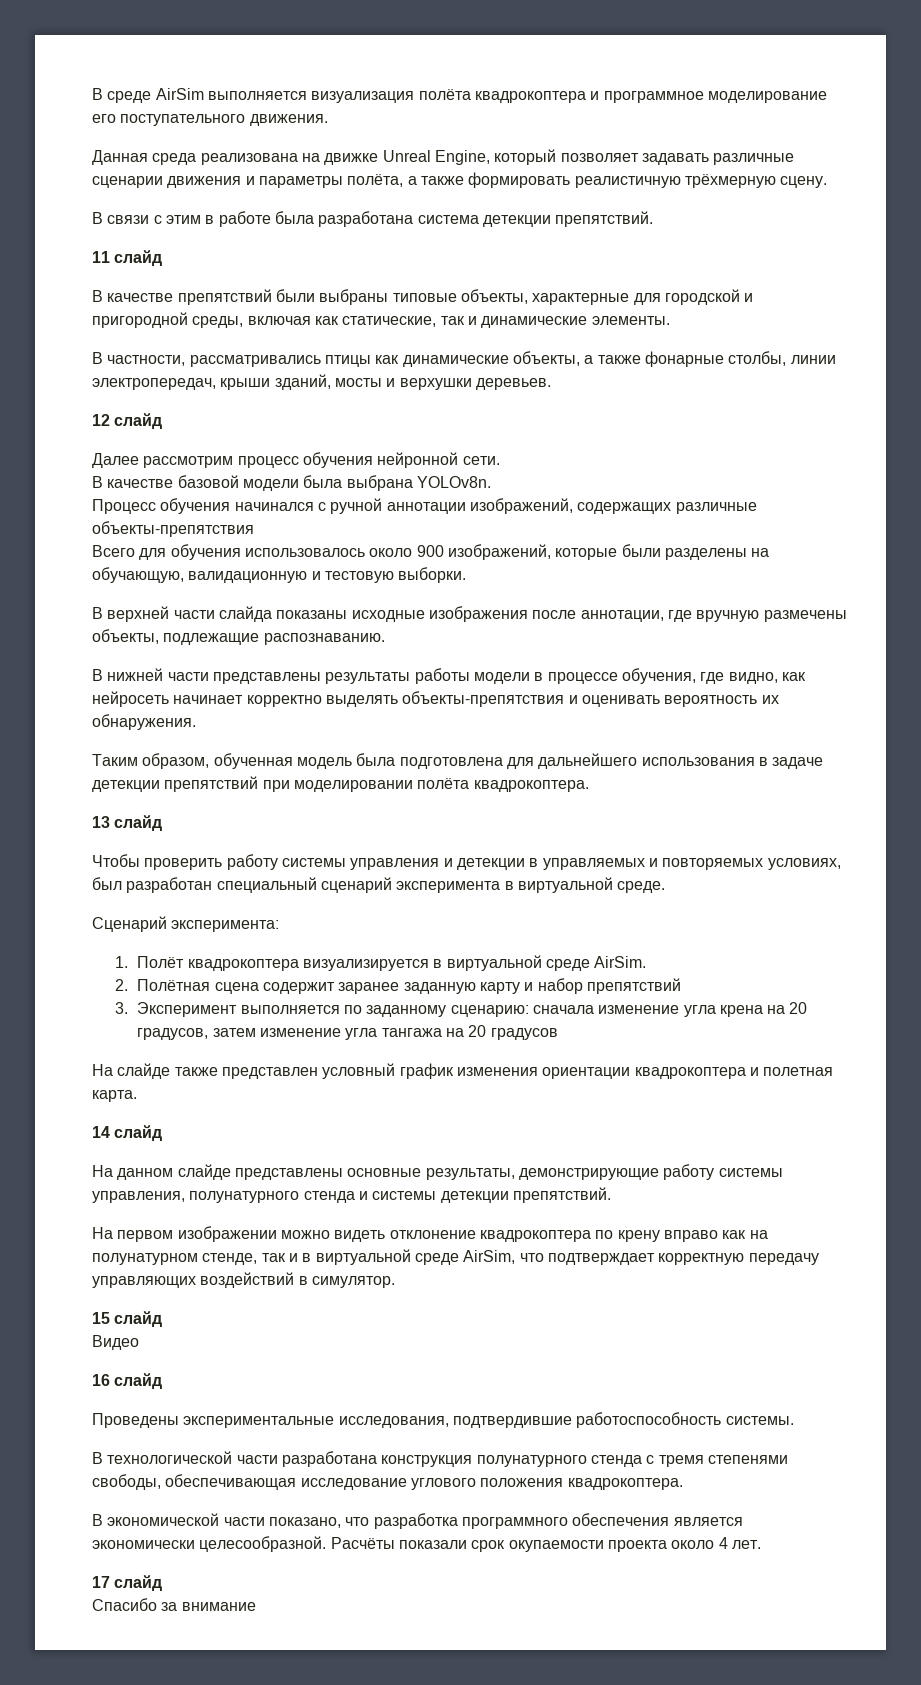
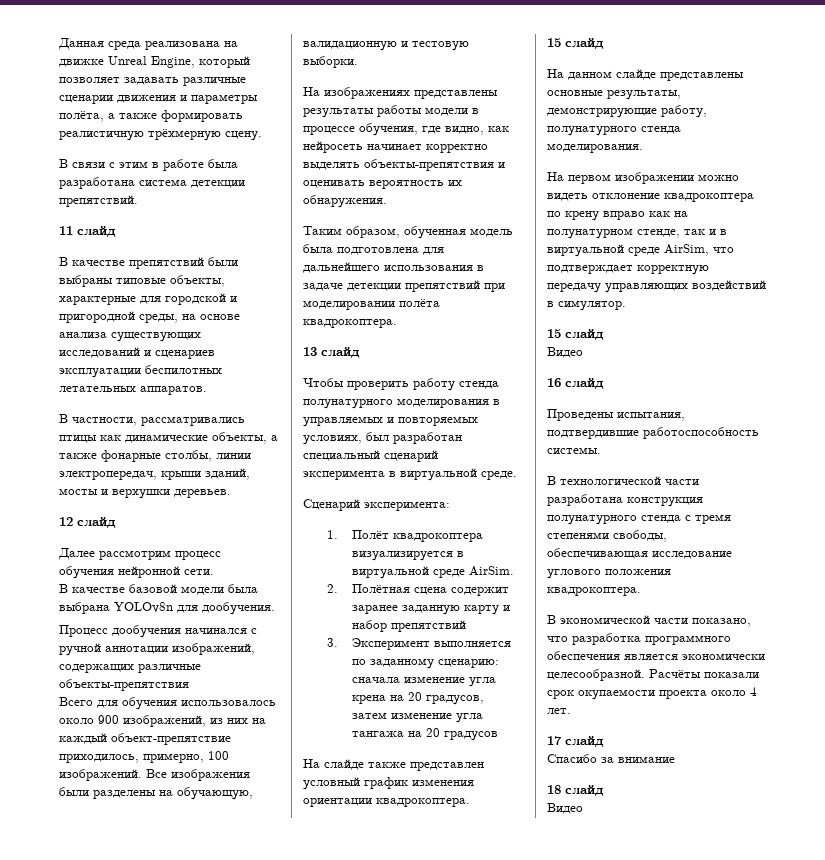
[92,88,827,103] [92,114,328,126] В среде AirSim выполняется визуализация полёта квадрокоптера и программное моделирование его поступательного движения. // -> (58, 44) none
[247,316,670,328] включая как статические, так и динамические элементы. -> [182,314,240,320] [59,332,201,342] [59,347,215,359] [59,365,222,378] [59,386,207,395] на основе анализа существующих исследований и сценариев эксплуатации беспилотных летательных аппаратов.
[416,476,491,488] YOLOv8n. -> [114,602,275,615] YOLOv8n для дообучения.
[160,498,231,514] обучения -> [112,625,181,638] дообучения
[555,548,618,560] которые -> [210,718,266,724] [59,733,231,745] [59,751,229,763] [59,769,250,781] из них на каждый объект-препятствие приходилось, примерно, 100 изображений. Все изображения
[92,606,847,622] [92,629,385,645] [92,668,209,681] В верхней части слайда показаны исходные изображения после аннотации, где вручную размечены объекты, подлежащие распознаванию. // В нижней части -> [303,87,410,99] На изображениях
[281,858,525,870] системы управления и детекции -> [459,381,499,389] [303,398,489,409] стенда полунатурного моделирования
[634,1067,834,1079] [92,1090,137,1102] [92,1126,110,1138] квадрокоптера и полетная карта. // 14 -> [376,798,470,807] [547,38,561,47] квадрокоптера. // 15
[663,1164,783,1180] [92,1187,611,1203] работу системы управления, полунатурного стенда и системы детекции препятствий. -> [661,105,707,118] [547,126,681,136] [547,143,643,153] работу, полунатурного стенда моделирования.
[183,1416,449,1428] экспериментальные исследования, -> [617,412,685,421] испытания,
(256, 1606) none -> [547,785,604,796] [547,803,583,814] // 18 слайд // Видео

